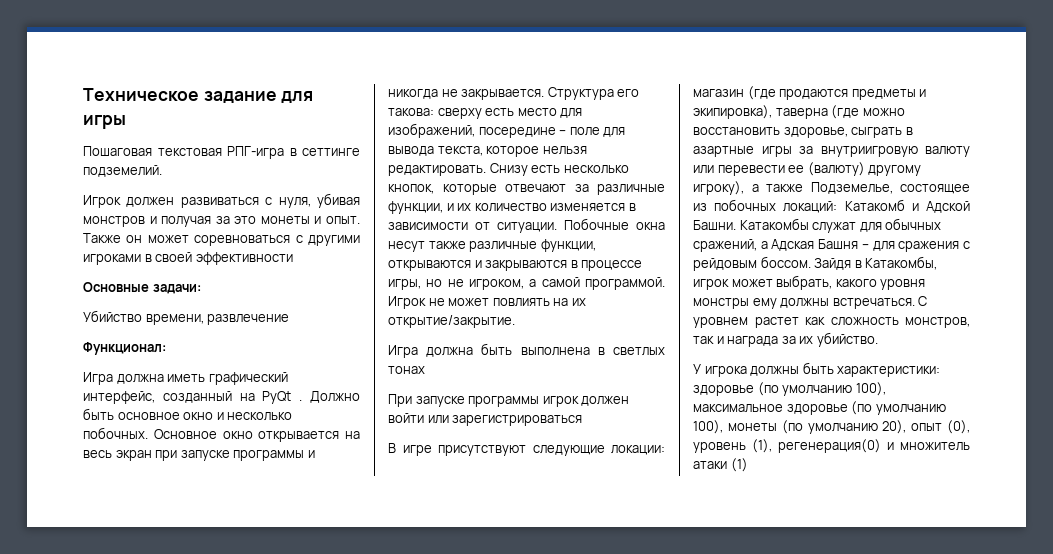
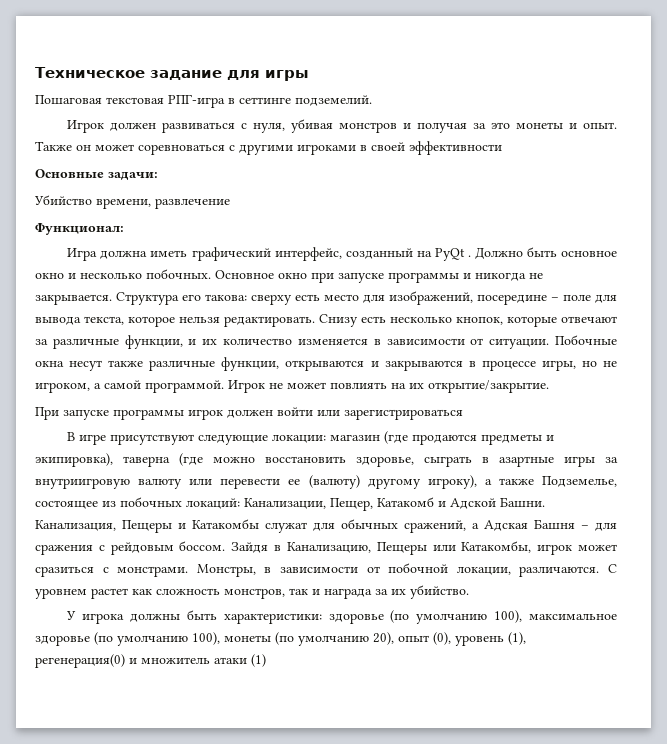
[258,431,360,442] [83,450,152,461] открывается на весь экран -> (307, 276) none
[388,343,665,358] [388,366,425,374] // Игра должна быть выполнена в светлых тонах -> (549, 386) none
(838, 207) none -> [244,498,373,511] Канализации, Пещер,
(736, 225) none -> [35,520,186,533] Канализация, Пещеры и
[865,256,938,270] [693,275,926,290] [693,298,915,309] Катакомбы, игрок может выбрать, какого уровня монстры ему должны встречаться. -> [286,541,617,555] [35,563,600,577] Канализацию, Пещеры или Катакомбы, игрок может сразиться с монстрами. Монстры, в зависимости от побочной локации, различаются.

